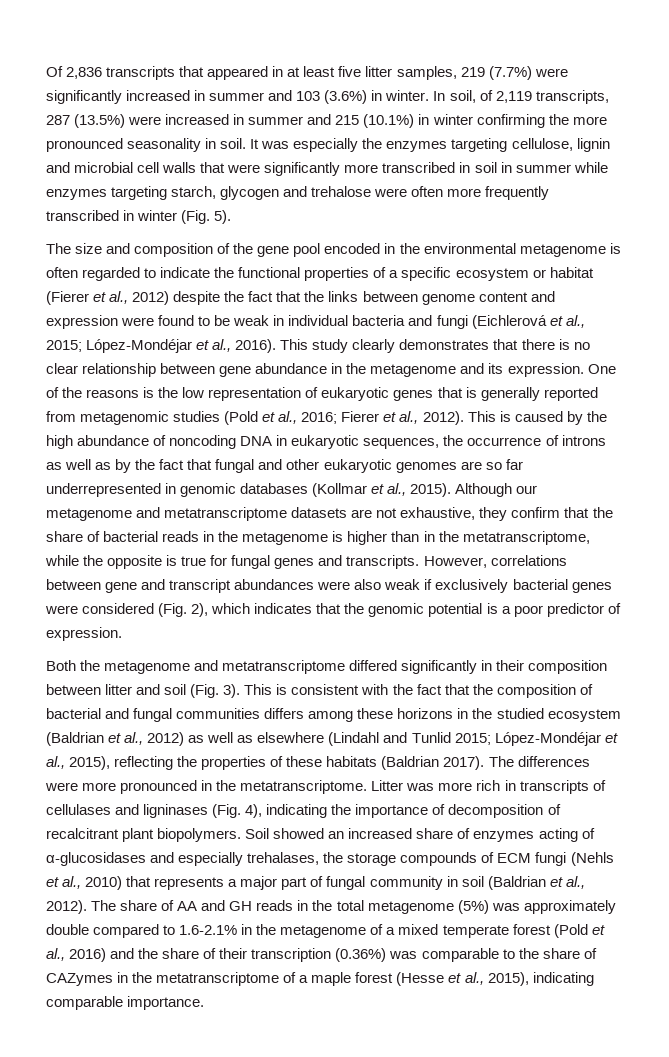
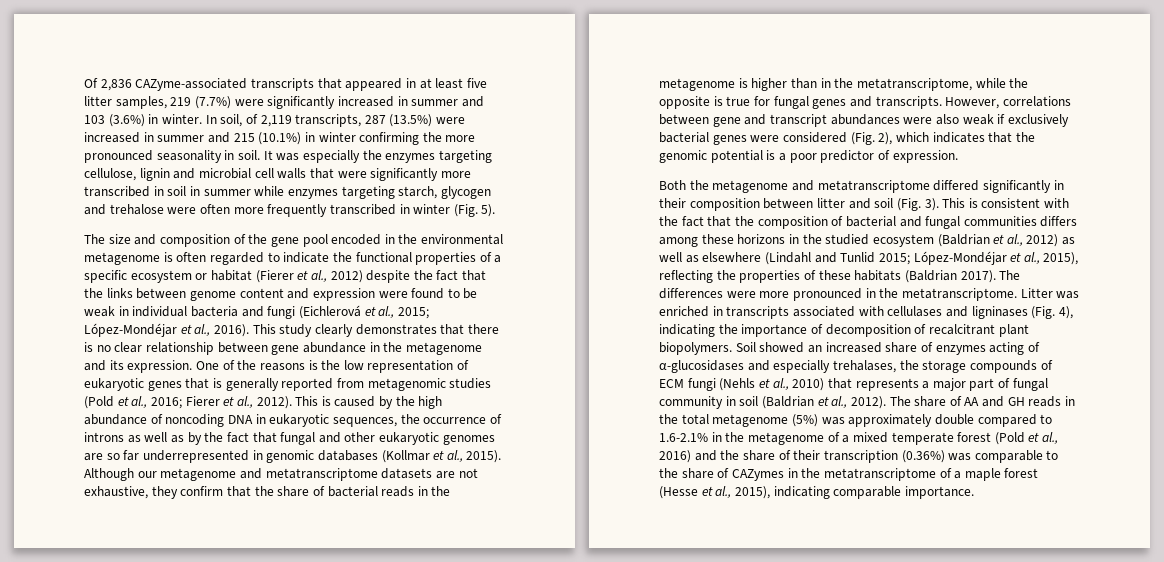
(103, 73) none -> [135,78,248,91] CAZyme-associated
[438,780,606,794] more rich in transcripts of -> [659,306,884,319] enriched in transcripts associated with

